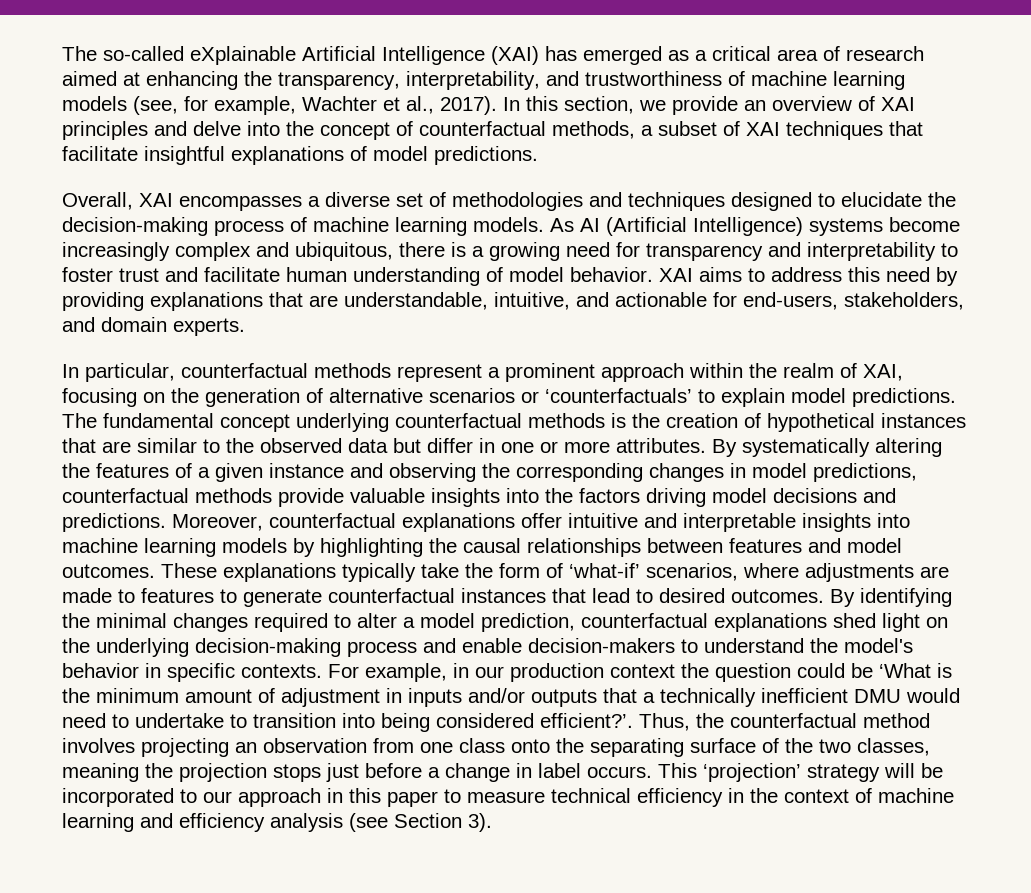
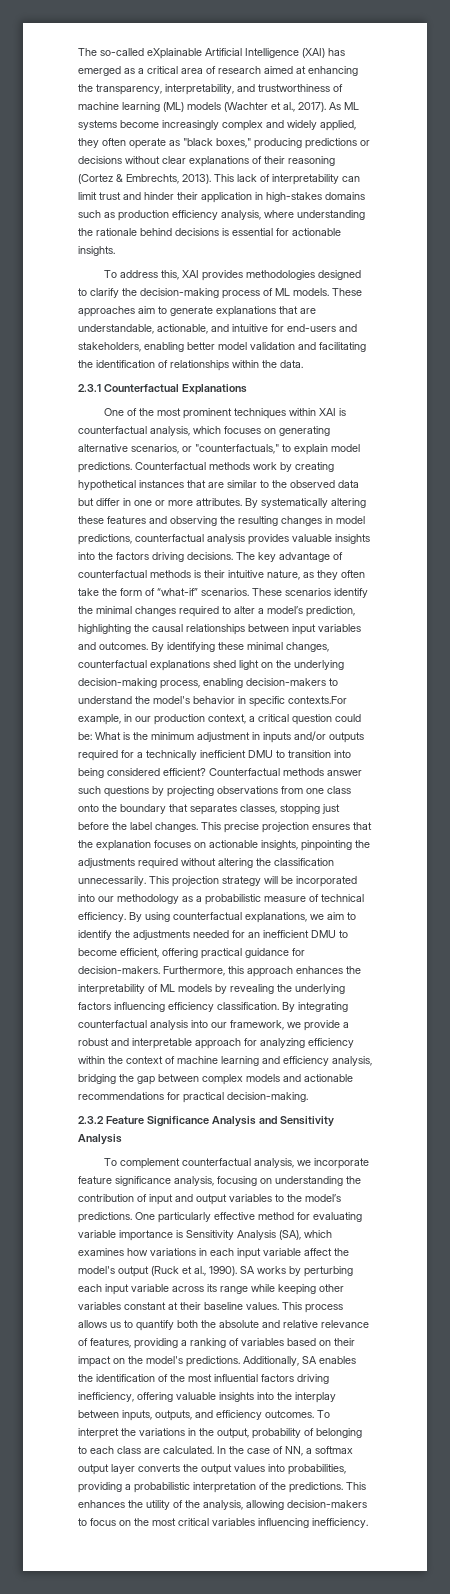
[62,96,915,115] [62,121,923,140] [62,146,538,165] [62,192,956,211] [62,217,803,236] models (see, for example, Wachter et al., 2017). In this section, we provide an overview of XAI principles and delve into the concept of counterfactual methods, a subset of XAI techniques that facilitate insightful explanations of model predictions. // Overall, XAI encompasses a diverse set of methodologies and techniques designed to elucidate the decision-making process of machine learning models. As AI (Artificial Intelligence) -> [163,102,359,112] (ML) models (Wachter et al., 2017). As ML
[295,242,958,261] [62,267,958,286] [62,292,964,311] [62,317,245,336] [62,363,903,382] [62,388,956,407] [62,413,761,432] ubiquitous, there is a growing need for transparency and interpretability to foster trust and facilitate human understanding of model behavior. XAI aims to address this need by providing explanations that are understandable, intuitive, and actionable for end-users, stakeholders, and domain experts. // In particular, counterfactual methods represent a prominent approach within the realm of XAI, focusing on the generation of alternative scenarios or ‘counterfactuals’ to explain model predictions. The fundamental concept underlying counterfactual methods is the creation of -> [287,120,356,131] [78,138,370,149] [78,156,335,167] [78,174,360,185] [78,192,365,203] [78,210,365,221] [78,228,341,236] [78,246,115,256] [103,270,361,281] [78,288,362,299] [78,306,316,317] [78,324,357,334] [78,342,366,352] [78,360,303,371] [78,384,247,395] [103,408,346,419] [78,426,330,436] [78,444,360,455] [78,462,334,473] widely applied, they often operate as "black boxes," producing predictions or decisions without clear explanations of their reasoning (Cortez & Embrechts, 2013). This lack of interpretability can limit trust and hinder their application in high-stakes domains such as production efficiency analysis, where understanding the rationale behind decisions is essential for actionable insights. // To address this, XAI provides methodologies designed to clarify the decision-making process of ML models. These approaches aim to generate explanations that are understandable, actionable, and intuitive for end-users and stakeholders, enabling better model validation and facilitating the identification of relationships within the data. // 2.3.1 Counterfactual Explanations // One of the most prominent techniques within XAI is counterfactual analysis, which focuses on generating alternative scenarios, or "counterfactuals," to explain model predictions. Counterfactual methods work by creating
[62,463,344,482] the features of a given instance -> [78,516,146,524] these features
[516,463,643,482] corresponding -> [238,516,278,526] resulting
[195,488,344,507] methods provide -> [207,534,289,545] analysis provides
[712,488,896,503] [62,513,910,532] [62,538,902,557] [62,563,949,582] [62,588,952,607] model decisions and predictions. Moreover, counterfactual explanations offer intuitive and interpretable insights into machine learning models by highlighting the causal relationships between features and model outcomes. These explanations typically take the form of ‘what-if’ scenarios, where adjustments are made to features to generate counterfactual instances that lead to desired outcomes. By identifying -> [187,552,343,562] [78,570,365,580] [78,588,368,598] decisions. The key advantage of counterfactual methods is their intuitive nature, as they often take the form of “what-if” scenarios. These scenarios identify
[420,613,575,632] model prediction, -> [267,606,355,617] [78,624,361,635] [78,642,329,652] model’s prediction, highlighting the causal relationships between input variables and outcomes. By identifying these minimal changes,
[347,638,522,657] process and enable -> [160,678,243,689] process, enabling
[241,664,359,678] contexts. For -> [288,696,347,704] contexts.For
[610,663,931,682] context the question could be ‘What -> [208,714,361,725] [78,732,121,740] context, a critical question could be: What
[185,688,275,703] amount of -> (194, 736) none
[603,688,637,703] that -> [78,750,134,761] required for
[906,688,960,703] [62,713,224,728] would need to undertake -> (273, 754) none
[540,713,930,731] [62,738,367,757] efficient?’. Thus, the counterfactual method involves projecting an observation -> [163,768,362,776] [78,786,278,797] efficient? Counterfactual methods answer such questions by projecting observations
[590,738,930,757] [62,763,943,782] [62,788,744,807] separating surface of the two classes, meaning the projection stops just before a change in label occurs. This ‘projection’ strategy will be incorporated to our approach in this paper to measure technical efficiency in -> [120,804,340,815] [78,822,372,833] [78,840,370,851] [78,858,334,869] [78,876,357,887] [78,894,364,905] [78,912,356,923] [78,930,348,940] [78,948,305,959] [78,966,361,977] [78,984,345,995] [78,1002,348,1012] [78,1020,349,1031] [78,1038,354,1049] [78,1056,105,1064] boundary that separates classes, stopping just before the label changes. This precise projection ensures that the explanation focuses on actionable insights, pinpointing the adjustments required without altering the classification unnecessarily. This projection strategy will be incorporated into our methodology as a probabilistic measure of technical efficiency. By using counterfactual explanations, we aim to identify the adjustments needed for an inefficient DMU to become efficient, offering practical guidance for decision-makers. Furthermore, this approach enhances the interpretability of ML models by revealing the underlying factors influencing efficiency classification. By integrating counterfactual analysis into our framework, we provide a robust and interpretable approach for analyzing efficiency within
[270,813,492,832] analysis (see Section 3). -> [332,1056,372,1066] [78,1074,353,1085] [78,1092,308,1103] [78,1116,334,1127] [78,1134,122,1145] [103,1158,369,1169] [78,1176,361,1186] [78,1194,341,1205] [78,1212,362,1223] [78,1230,332,1241] [78,1248,349,1259] [78,1266,353,1277] [78,1284,344,1295] [78,1302,343,1313] [78,1320,369,1331] [78,1338,355,1349] [78,1356,356,1367] [78,1374,329,1384] [78,1392,336,1403] [78,1410,330,1421] [78,1428,362,1439] [78,1446,353,1456] [78,1464,346,1475] [78,1482,366,1493] [78,1500,367,1510] [78,1518,368,1528] analysis, bridging the gap between complex models and actionable recommendations for practical decision-making. // 2.3.2 Feature Significance Analysis and Sensitivity Analysis // To complement counterfactual analysis, we incorporate feature significance analysis, focusing on understanding the contribution of input and output variables to the model’s predictions. One particularly effective method for evaluating variable importance is Sensitivity Analysis (SA), which examines how variations in each input variable affect the model's output (Ruck et al., 1990). SA works by perturbing each input variable across its range while keeping other variables constant at their baseline values. This process allows us to quantify both the absolute and relative relevance of features, providing a ranking of variables based on their impact on the model's predictions. Additionally, SA enables the identification of the most influential factors driving inefficiency, offering valuable insights into the interplay between inputs, outputs, and efficiency outcomes. To interpret the variations in the output, probability of belonging to each class are calculated. In the case of NN, a softmax output layer converts the output values into probabilities, providing a probabilistic interpretation of the predictions. This enhances the utility of the analysis, allowing decision-makers to focus on the most critical variables influencing inefficiency.

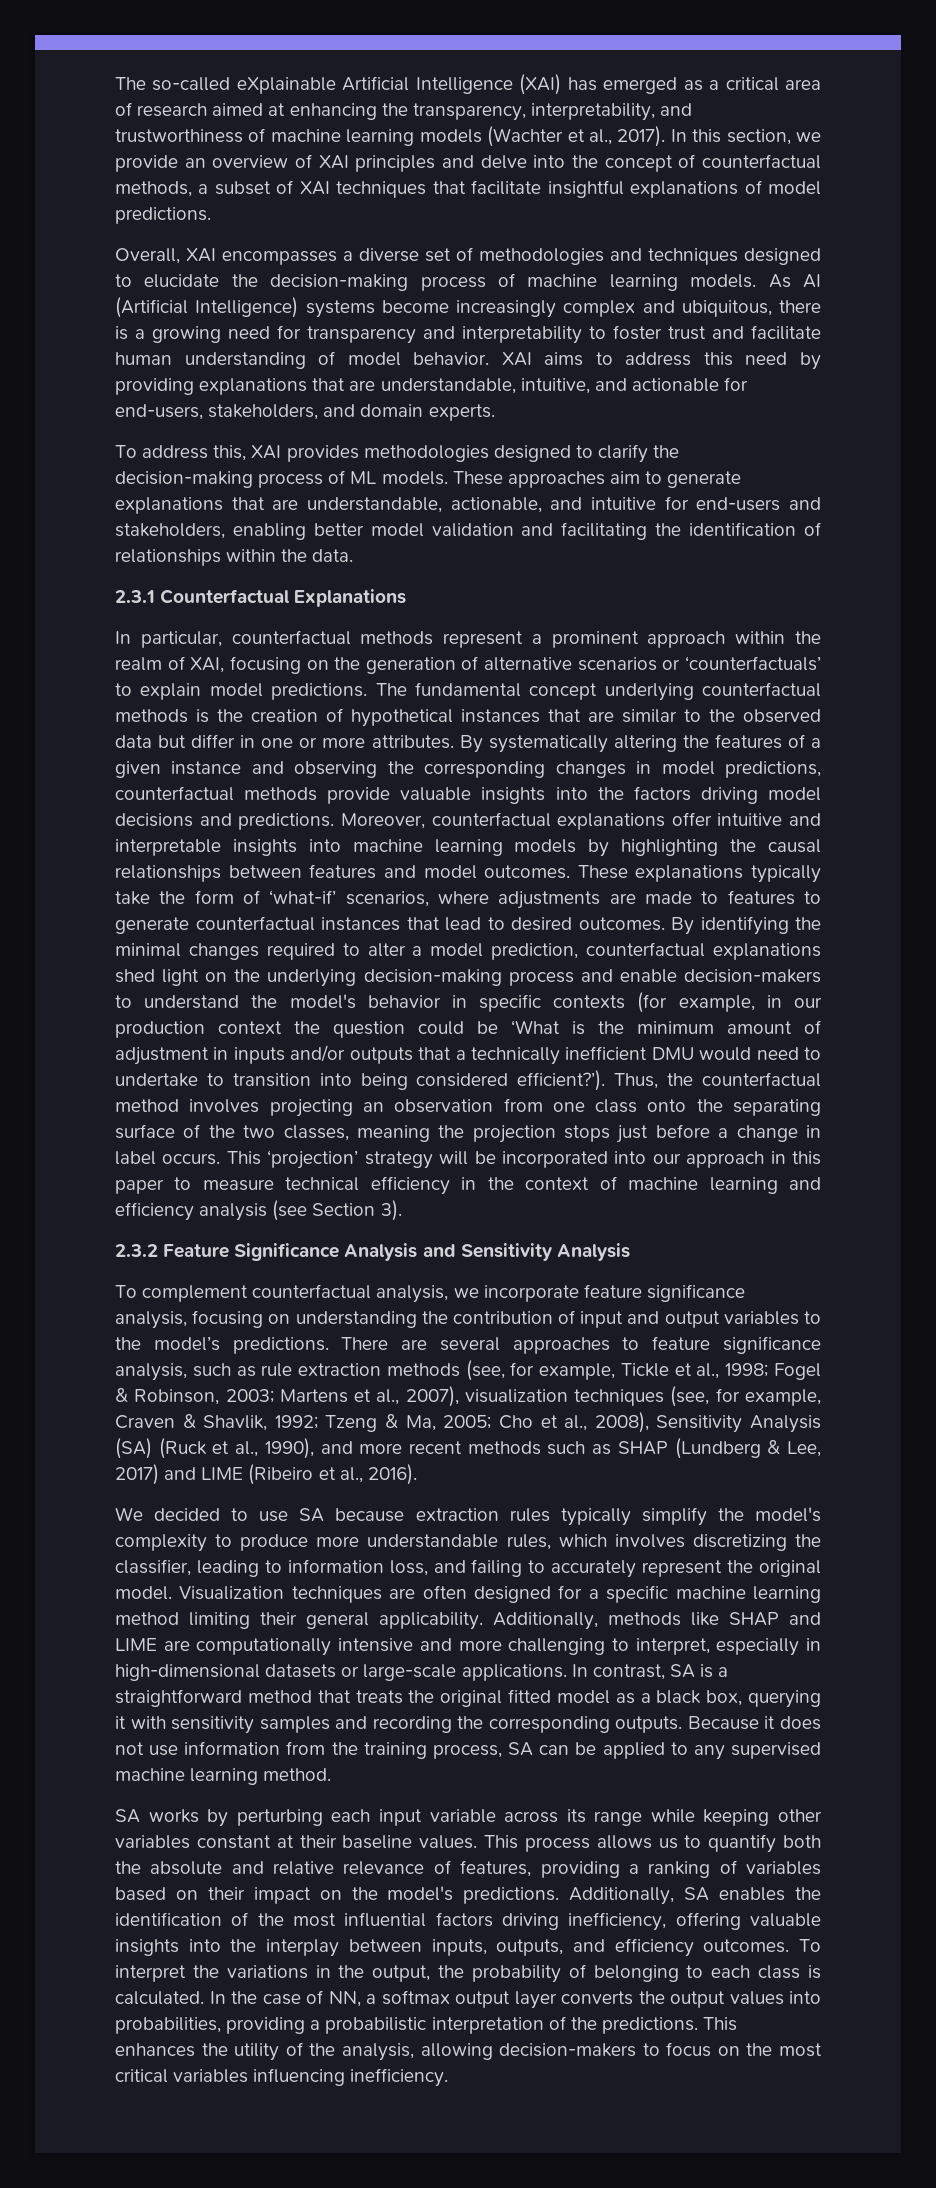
[163,102,184,112] (ML) -> (415, 137) none
[329,102,359,110] As ML -> [670,129,821,145] [115,154,821,172] [115,180,822,198] [115,207,211,224] [115,247,821,265] [115,273,821,291] [115,297,299,318] In this section, we provide an overview of XAI principles and delve into the concept of counterfactual methods, a subset of XAI techniques that facilitate insightful explanations of model predictions. // Overall, XAI encompasses a diverse set of methodologies and techniques designed to elucidate the decision-making process of machine learning models. As AI (Artificial Intelligence)
[287,120,356,131] [78,138,370,149] [78,156,335,167] [78,174,360,185] [78,192,365,203] [78,210,365,221] [78,228,341,236] [78,246,115,256] widely applied, they often operate as "black boxes," producing predictions or decisions without clear explanations of their reasoning (Cortez & Embrechts, 2013). This lack of interpretability can limit trust and hinder their application in high-stakes domains such as production efficiency analysis, where understanding the rationale behind decisions is essential for actionable insights. -> [681,300,821,317] [115,325,821,344] [115,351,821,370] [115,377,749,395] [115,404,495,421] ubiquitous, there is a growing need for transparency and interpretability to foster trust and facilitate human understanding of model behavior. XAI aims to address this need by providing explanations that are understandable, intuitive, and actionable for end-users, stakeholders, and domain experts.
[103,408,346,419] [78,426,330,436] [78,444,360,455] [78,462,334,473] One of the most prominent techniques within XAI is counterfactual analysis, which focuses on generating alternative scenarios, or "counterfactuals," to explain model predictions. Counterfactual methods work by creating -> [115,630,822,648] [115,656,821,674] [115,682,821,701] [115,708,343,723] In particular, counterfactual methods represent a prominent approach within the realm of XAI, focusing on the generation of alternative scenarios or ‘counterfactuals’ to explain model predictions. The fundamental concept underlying counterfactual methods is the creation of
[78,516,146,524] these features -> [682,734,821,749] [115,761,242,778] the features of a given instance
[238,516,278,526] resulting -> [424,761,546,778] corresponding
[207,534,289,545] analysis provides -> [244,787,391,804] methods provide
[187,552,343,562] [78,570,365,580] [78,588,368,598] decisions. The key advantage of counterfactual methods is their intuitive nature, as they often take the form of “what-if” scenarios. These scenarios identify -> [768,787,822,801] [115,812,821,830] [115,839,822,857] [115,864,821,883] [115,890,822,909] [115,916,789,935] model decisions and predictions. Moreover, counterfactual explanations offer intuitive and interpretable insights into machine learning models by highlighting the causal relationships between features and model outcomes. These explanations typically take the form of ‘what-if’ scenarios, where adjustments are made to features to generate counterfactual instances that lead to desired outcomes. By identifying
[267,606,355,617] [78,624,361,635] [78,642,329,652] model’s prediction, highlighting the causal relationships between input variables and outcomes. By identifying these minimal changes, -> [430,943,579,960] model prediction,
[160,678,243,689] process, enabling -> [508,969,677,986] process and enable
[288,696,347,704] contexts.For -> [553,992,668,1013] contexts (for
[208,714,361,725] [78,732,121,740] context, a critical question could be: What -> [218,1020,560,1038] context the question could be ‘What
(194, 736) none -> [727,1020,821,1034] amount of
[78,750,134,761] required for -> [418,1047,452,1060] that
(273, 754) none -> [699,1047,821,1061] [115,1073,198,1087] would need to undertake
[163,768,362,776] [78,786,278,797] efficient? Counterfactual methods answer such questions by projecting observations -> [517,1070,822,1091] [115,1099,494,1117] efficient?’). Thus, the counterfactual method involves projecting an observation
[120,804,340,815] [78,822,372,833] [78,840,370,851] [78,858,334,869] [78,876,219,887] boundary that separates classes, stopping just before the label changes. This precise projection ensures that the explanation focuses on actionable insights, pinpointing the adjustments required without altering the classification unnecessarily. This projection -> [733,1099,821,1116] [115,1124,821,1143] [115,1150,359,1169] separating surface of the two classes, meaning the projection stops just before a change in label occurs. This ‘projection’
[117,894,364,905] [78,912,356,923] [78,930,348,940] [78,948,305,959] [78,966,361,977] [78,984,345,995] [78,1002,348,1012] [78,1020,349,1031] [78,1038,354,1049] [78,1056,105,1064] methodology as a probabilistic measure of technical efficiency. By using counterfactual explanations, we aim to identify the adjustments needed for an inefficient DMU to become efficient, offering practical guidance for decision-makers. Furthermore, this approach enhances the interpretability of ML models by revealing the underlying factors influencing efficiency classification. By integrating counterfactual analysis into our framework, we provide a robust and interpretable approach for analyzing efficiency within -> [686,1151,821,1168] [115,1176,477,1195] approach in this paper to measure technical efficiency in
[332,1056,372,1066] [78,1074,353,1085] [78,1092,308,1103] analysis, bridging the gap between complex models and actionable recommendations for practical decision-making. -> [199,1200,402,1221] analysis (see Section 3).
[135,1212,362,1223] [78,1230,332,1241] [78,1248,349,1259] [78,1266,237,1277] One particularly effective method for evaluating variable importance is Sensitivity Analysis (SA), which examines how variations in each input variable affect the model's output (Ruck et al., 1990). -> [341,1336,822,1354] [115,1360,821,1381] [115,1386,821,1407] [115,1412,821,1433] [115,1438,821,1459] [115,1464,417,1485] [115,1507,822,1526] [115,1534,821,1552] [115,1559,822,1578] [115,1585,821,1603] [115,1612,821,1630] [115,1638,822,1656] [115,1664,729,1681] [115,1689,821,1708] [115,1716,821,1734] [115,1741,821,1760] [115,1768,332,1785] There are several approaches to feature significance analysis, such as rule extraction methods (see, for example, Tickle et al., 1998; Fogel & Robinson, 2003; Martens et al., 2007), visualization techniques (see, for example, Craven & Shavlik, 1992; Tzeng & Ma, 2005; Cho et al., 2008), Sensitivity Analysis (SA) (Ruck et al., 1990), and more recent methods such as SHAP (Lundberg & Lee, 2017) and LIME (Ribeiro et al., 2016). // We decided to use SA because extraction rules typically simplify the model's complexity to produce more understandable rules, which involves discretizing the classifier, leading to information loss, and failing to accurately represent the original model. Visualization techniques are often designed for a specific machine learning method limiting their general applicability. Additionally, methods like SHAP and LIME are computationally intensive and more challenging to interpret, especially in high-dimensional datasets or large-scale applications. In contrast, SA is a straightforward method that treats the original fitted model as a black box, querying it with sensitivity samples and recording the corresponding outputs. Because it does not use information from the training process, SA can be applied to any supervised machine learning method. //
(249, 1433) none -> [438,1965,465,1978] the
[144,1448,160,1454] are -> [808,1965,821,1979] is

